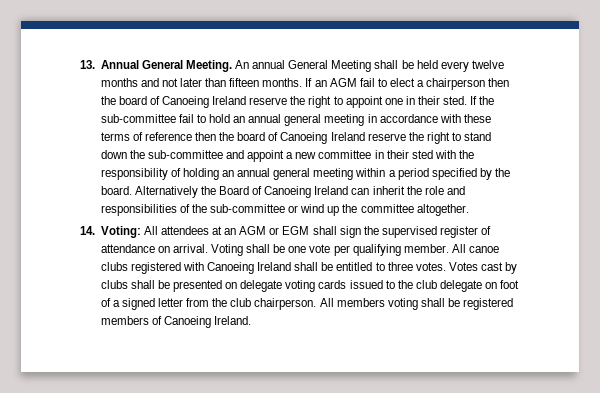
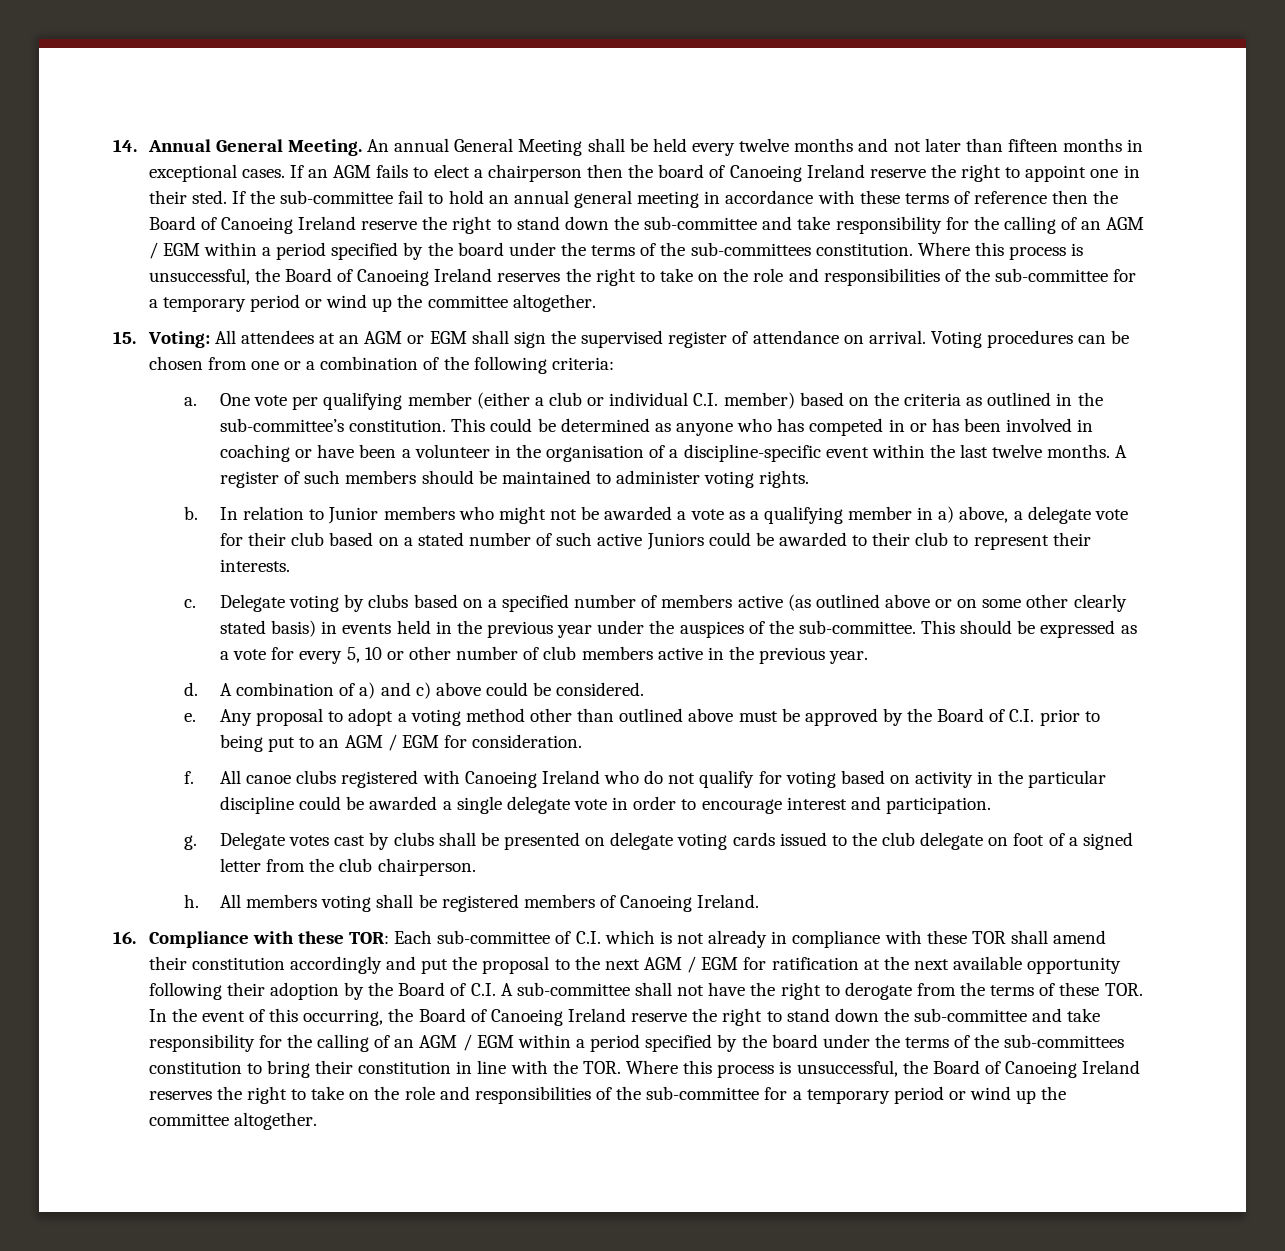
[80,60,95,69] 13. -> [113,139,137,152] 14.
[262,78,303,87] months. -> [1063,138,1144,152] [148,164,285,182] months in exceptional cases.
[359,78,375,87] fail -> [376,164,409,178] fails
[237,132,266,141] board -> [148,216,196,230] Board
[247,150,475,162] [100,168,511,180] [100,186,465,198] [100,204,286,216] appoint a new committee in their sted with the responsibility of holding an annual general meeting within a period specified by the board. Alternatively the Board of Canoeing Ireland can inherit the role and responsibilities of the sub-committee -> [797,216,1145,234] [148,242,1084,260] [148,268,1137,286] [148,294,300,312] take responsibility for the calling of an AGM / EGM within a period specified by the board under the terms of the sub-committees constitution. Where this process is unsuccessful, the Board of Canoeing Ireland reserves the right to take on the role and responsibilities of the sub-committee for a temporary period
[80,226,95,235] 14. -> [113,331,136,344] 15.
[246,244,449,256] shall be one vote per qualifying member. -> [987,330,1130,348] [148,356,614,374] [184,392,1103,410] [220,418,1094,436] [220,444,1128,462] [220,470,810,488] [184,506,1128,524] [220,532,1091,550] [220,559,291,572] [184,594,1127,612] [220,620,1137,638] [220,646,869,664] [184,682,645,699] [184,708,1100,726] [220,734,583,752] [184,771,195,784] procedures can be chosen from one or a combination of the following criteria: // a. One vote per qualifying member (either a club or individual C.I. member) based on the criteria as outlined in the sub-committee’s constitution. This could be determined as anyone who has competed in or has been involved in coaching or have been a volunteer in the organisation of a discipline-specific event within the last twelve months. A register of such members should be maintained to administer voting rights. // b. In relation to Junior members who might not be awarded a vote as a qualifying member in a) above, a delegate vote for their club based on a stated number of such active Juniors could be awarded to their club to represent their interests. // c. Delegate voting by clubs based on a specified number of members active (as outlined above or on some other clearly stated basis) in events held in the previous year under the auspices of the sub-committee. This should be expressed as a vote for every 5, 10 or other number of club members active in the previous year. // d. A combination of a) and c) above could be considered. // e. Any proposal to adopt a voting method other than outlined above must be approved by the Board of C.I. prior to being put to an AGM / EGM for consideration. // f.
[294,262,478,271] shall be entitled to three votes. Votes -> [603,770,1107,788] [220,796,991,814] [184,832,330,850] who do not qualify for voting based on activity in the particular discipline could be awarded a single delegate vote in order to encourage interest and participation. // g. Delegate votes
(317, 304) none -> [184,894,200,908] // h.
(252, 320) none -> [113,930,1107,948] [148,956,1122,974] [148,982,1143,1000] [148,1008,1101,1026] [148,1034,1125,1052] [148,1060,1141,1078] [148,1086,1067,1104] [148,1112,317,1130] // 16. Compliance with these TOR: Each sub-committee of C.I. which is not already in compliance with these TOR shall amend their constitution accordingly and put the proposal to the next AGM / EGM for ratification at the next available opportunity following their adoption by the Board of C.I. A sub-committee shall not have the right to derogate from the terms of these TOR. In the event of this occurring, the Board of Canoeing Ireland reserve the right to stand down the sub-committee and take responsibility for the calling of an AGM / EGM within a period specified by the board under the terms of the sub-committees constitution to bring their constitution in line with the TOR. Where this process is unsuccessful, the Board of Canoeing Ireland reserves the right to take on the role and responsibilities of the sub-committee for a temporary period or wind up the committee altogether.

